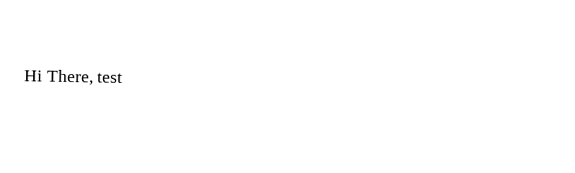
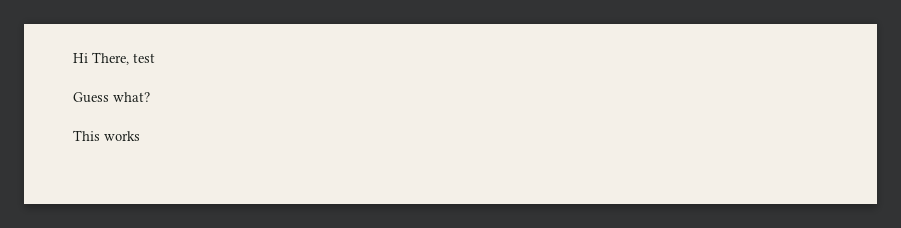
(124, 78) none -> [73,92,150,103] [73,130,140,141] // Guess what? // This works

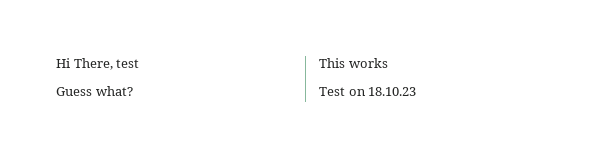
(140, 136) none -> [319,87,417,96] // Test on 18.10.23

